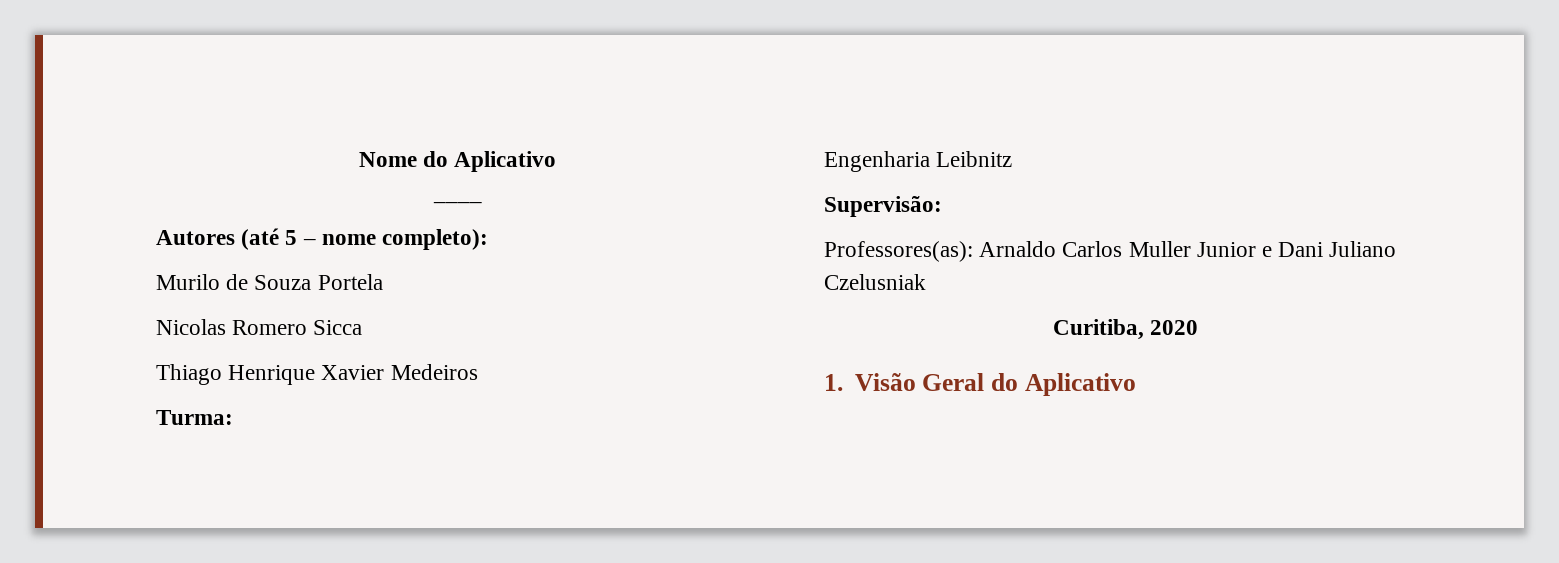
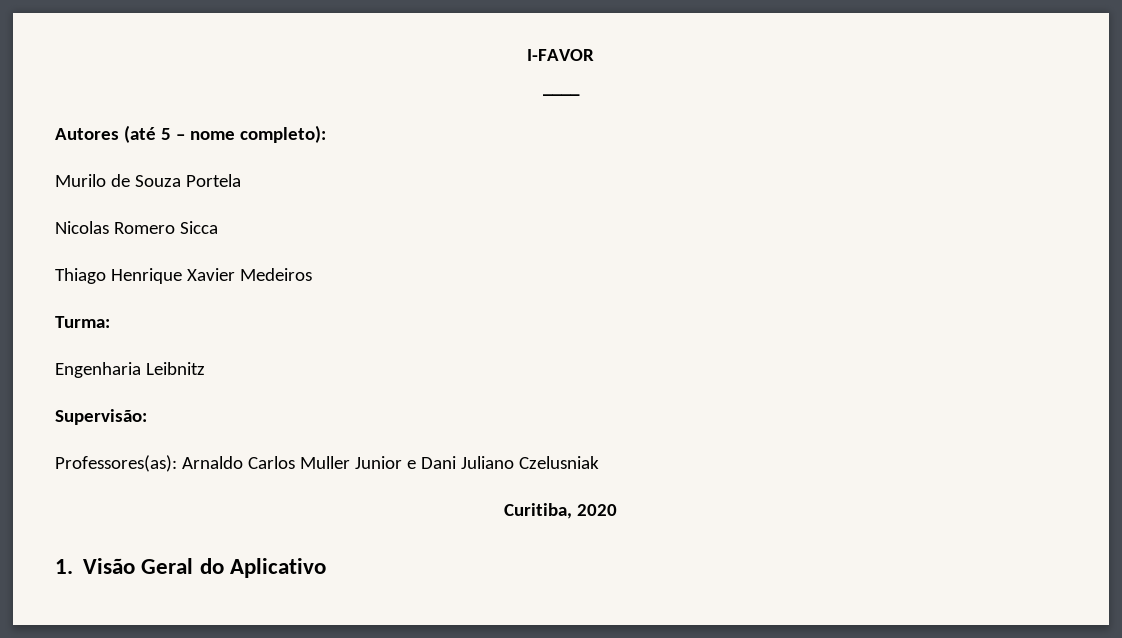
[358,151,557,172] Nome do Aplicativo -> [527,49,594,61] I-FAVOR

